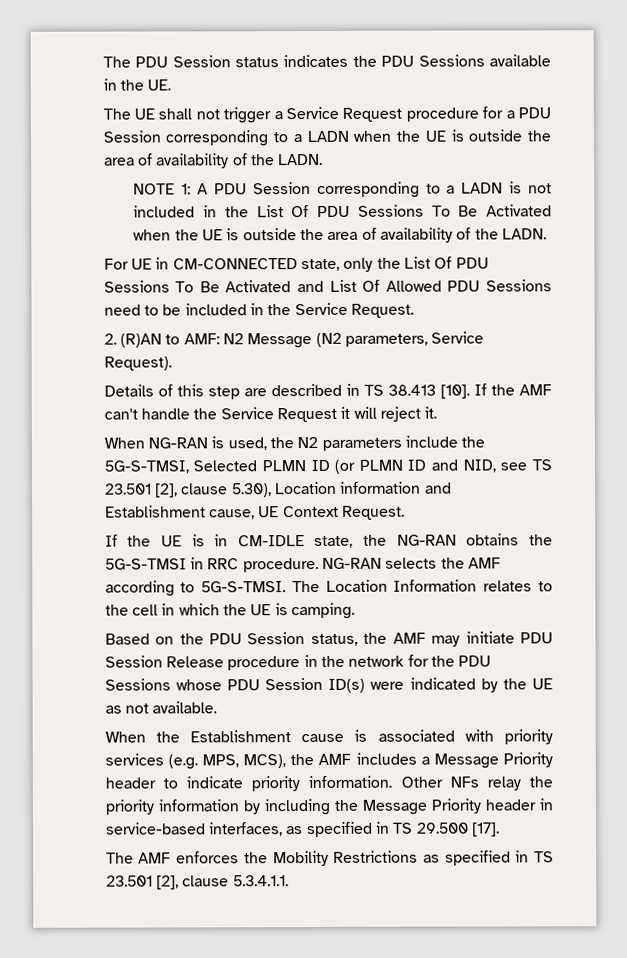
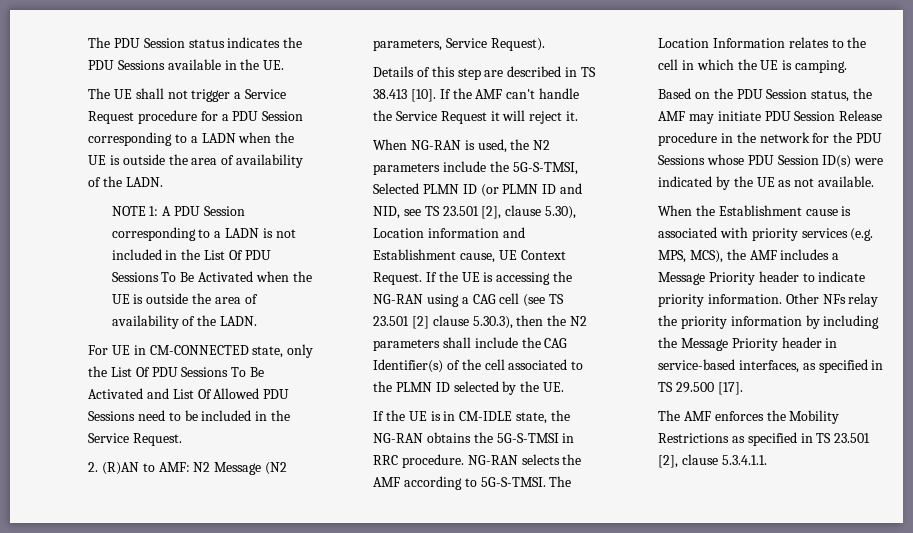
(405, 512) none -> [426,271,572,285] [373,293,564,307] [373,315,587,329] [373,337,568,351] [373,359,584,373] [373,381,564,395] If the UE is accessing the NG-RAN using a CAG cell (see TS 23.501 [2] clause 5.30.3), then the N2 parameters shall include the CAG Identifier(s) of the cell associated to the PLMN ID selected by the UE.

